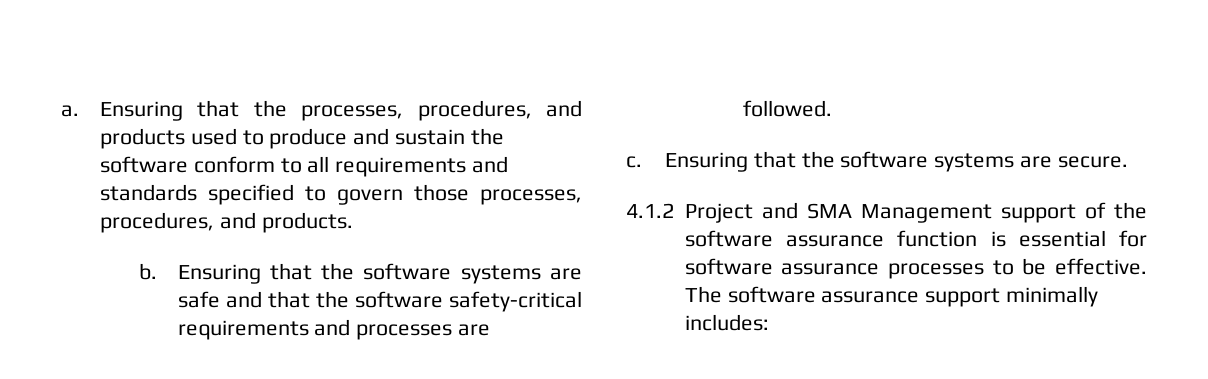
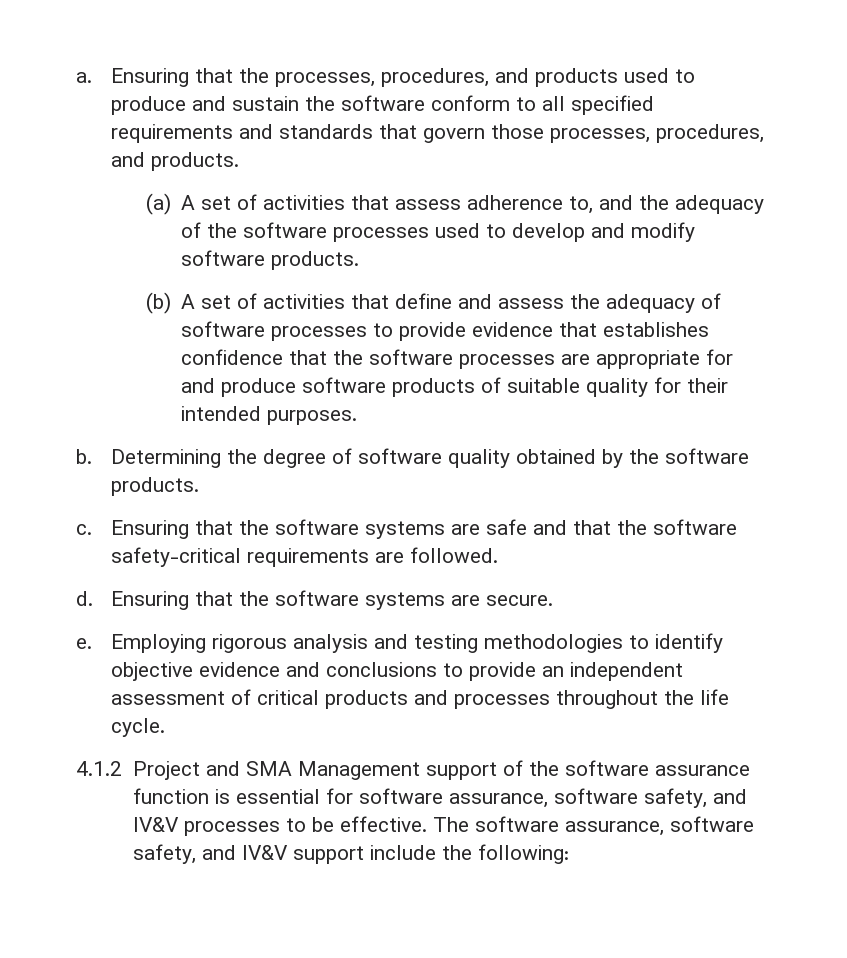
(330, 164) none -> [570,95,654,115] specified
[207,184,326,205] specified to -> [378,124,417,139] that
[138,263,157,280] b. -> [145,193,765,215] [181,222,696,242] [181,250,360,270] [145,292,722,314] [181,321,710,341] [181,349,734,369] [181,377,729,397] [181,406,358,425] [76,448,749,468] [110,477,199,496] [76,524,92,535] (a) A set of activities that assess adherence to, and the adequacy of the software processes used to develop and modify software products. // (b) A set of activities that define and assess the adequacy of software processes to provide evidence that establishes confidence that the software processes are appropriate for and produce software products of suitable quality for their intended purposes. // b. Determining the degree of software quality obtained by the software products. // c.
[314,319,453,340] and processes -> (369, 557) none
[626,156,642,168] c. -> [76,591,93,606] d.
(1128, 162) none -> [76,633,723,653] [110,662,683,681] [110,689,729,709] [110,718,165,737] // e. Employing rigorous analysis and testing methodologies to identify objective evidence and conclusions to provide an independent assessment of critical products and processes throughout the life cycle.
[781,263,880,275] assurance -> [448,788,747,808] [132,817,179,832] assurance, software safety, and IV&V
[821,286,1098,307] [684,314,769,331] assurance support minimally includes: -> [564,816,754,836] [132,844,569,864] assurance, software safety, and IV&V support include the following:

